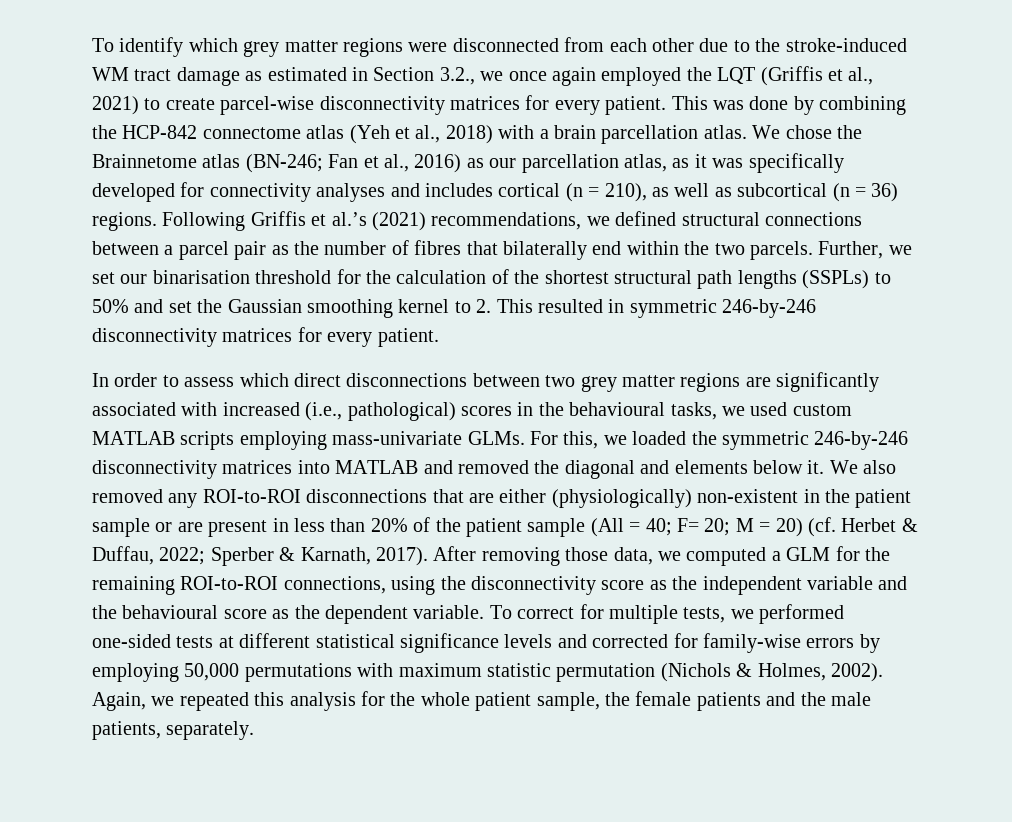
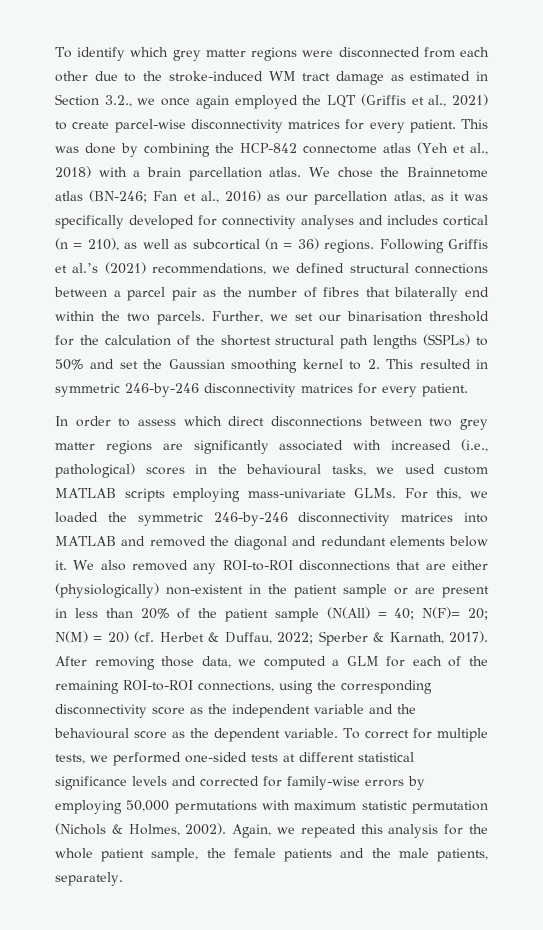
(670, 467) none -> [320,536,386,546] redundant
[590,518,624,537] (All -> [326,607,370,619] (N(All)
[676,518,754,536] F= 20; M -> [422,607,488,620] [55,631,88,643] N(F)= 20; N(M)
(860, 553) none -> [412,656,462,667] each of
(466, 583) none -> [341,680,432,694] corresponding

